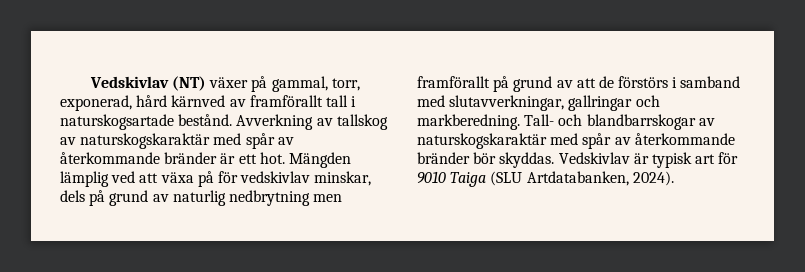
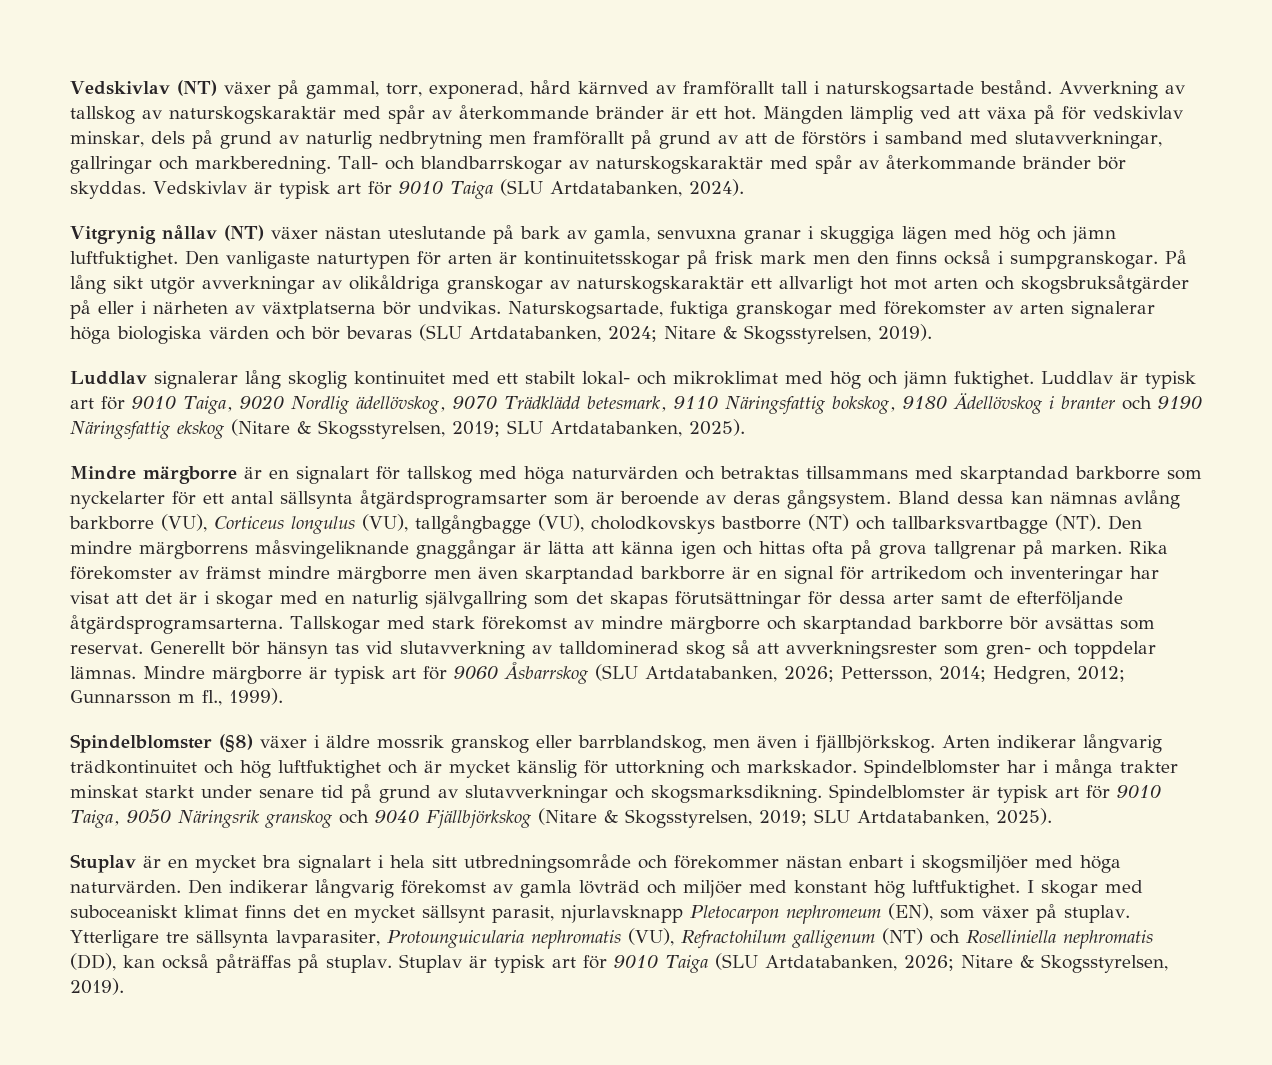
(674, 178) none -> [70,225,1116,244] [70,250,1187,269] [70,275,1189,294] [70,300,1155,319] [70,324,932,344] [70,370,1196,389] [70,393,1202,415] [70,419,745,440] [70,466,1202,484] [70,490,1180,509] [69,514,1142,534] [70,540,1168,559] [70,566,1159,584] [70,591,1123,609] [70,615,1155,634] [70,640,1156,659] [70,662,1125,684] [70,688,283,706] [70,734,1162,753] [70,759,1178,778] [70,784,1161,803] [70,808,1052,828] [70,854,1121,873] [70,879,1143,898] [70,903,1130,924] [70,928,1153,949] [70,953,1168,973] [70,978,124,995] // Vitgrynig nållav (NT) växer nästan uteslutande på bark av gamla, senvuxna granar i skuggiga lägen med hög och jämn luftfuktighet. Den vanligaste naturtypen för arten är kontinuitetsskogar på frisk mark men den finns också i sumpgranskogar. På lång sikt utgör avverkningar av olikåldriga granskogar av naturskogskaraktär ett allvarligt hot mot arten och skogsbruksåtgärder på eller i närheten av växtplatserna bör undvikas. Naturskogsartade, fuktiga granskogar med förekomster av arten signalerar höga biologiska värden och bör bevaras (SLU Artdatabanken, 2024; Nitare & Skogsstyrelsen, 2019). // Luddlav signalerar lång skoglig kontinuitet med ett stabilt lokal- och mikroklimat med hög och jämn fuktighet. Luddlav är typisk art för 9010 Taiga, 9020 Nordlig ädellövskog, 9070 Trädklädd betesmark, 9110 Näringsfattig bokskog, 9180 Ädellövskog i branter och 9190 Näringsfattig ekskog (Nitare & Skogsstyrelsen, 2019; SLU Artdatabanken, 2025). // Mindre märgborre är en signalart för tallskog med höga naturvärden och betraktas tillsammans med skarptandad barkborre som nyckelarter för ett antal sällsynta åtgärdsprogramsarter som är beroende av deras gångsystem. Bland dessa kan nämnas avlång barkborre (VU), Corticeus longulus (VU), tallgångbagge (VU), cholodkovskys bastborre (NT) och tallbarksvartbagge (NT). Den mindre märgborrens måsvingeliknande gnaggångar är lätta att känna igen och hittas ofta på grova tallgrenar på marken. Rika förekomster av främst mindre märgborre men även skarptandad barkborre är en signal för artrikedom och inventeringar har visat att det är i skogar med en naturlig självgallring som det skapas förutsättningar för dessa arter samt de efterföljande åtgärdsprogramsarterna. Tallskogar med stark förekomst av mindre märgborre och skarptandad barkborre bör avsättas som reservat. Generellt bör hänsyn tas vid slutavverkning av talldominerad skog så att avverkningsrester som gren- och toppdelar lämnas. Mindre märgborre är typisk art för 9060 Åsbarrskog (SLU Artdatabanken, 2026; Pettersson, 2014; Hedgren, 2012; Gunnarsson m fl., 1999). // Spindelblomster (§8) växer i äldre mossrik granskog eller barrblandskog, men även i fjällbjörkskog. Arten indikerar långvarig trädkontinuitet och hög luftfuktighet och är mycket känslig för uttorkning och markskador. Spindelblomster har i många trakter minskat starkt under senare tid på grund av slutavverkningar och skogsmarksdikning. Spindelblomster är typisk art för 9010 Taiga, 9050 Näringsrik granskog och 9040 Fjällbjörkskog (Nitare & Skogsstyrelsen, 2019; SLU Artdatabanken, 2025). // Stuplav är en mycket bra signalart i hela sitt utbredningsområde och förekommer nästan enbart i skogsmiljöer med höga naturvärden. Den indikerar långvarig förekomst av gamla lövträd och miljöer med konstant hög luftfuktighet. I skogar med suboceaniskt klimat finns det en mycket sällsynt parasit, njurlavsknapp Pletocarpon nephromeum (EN), som växer på stuplav. Ytterligare tre sällsynta lavparasiter, Protounguicularia nephromatis (VU), Refractohilum galligenum (NT) och Roselliniella nephromatis (DD), kan också påträffas på stuplav. Stuplav är typisk art för 9010 Taiga (SLU Artdatabanken, 2026; Nitare & Skogsstyrelsen, 2019).

